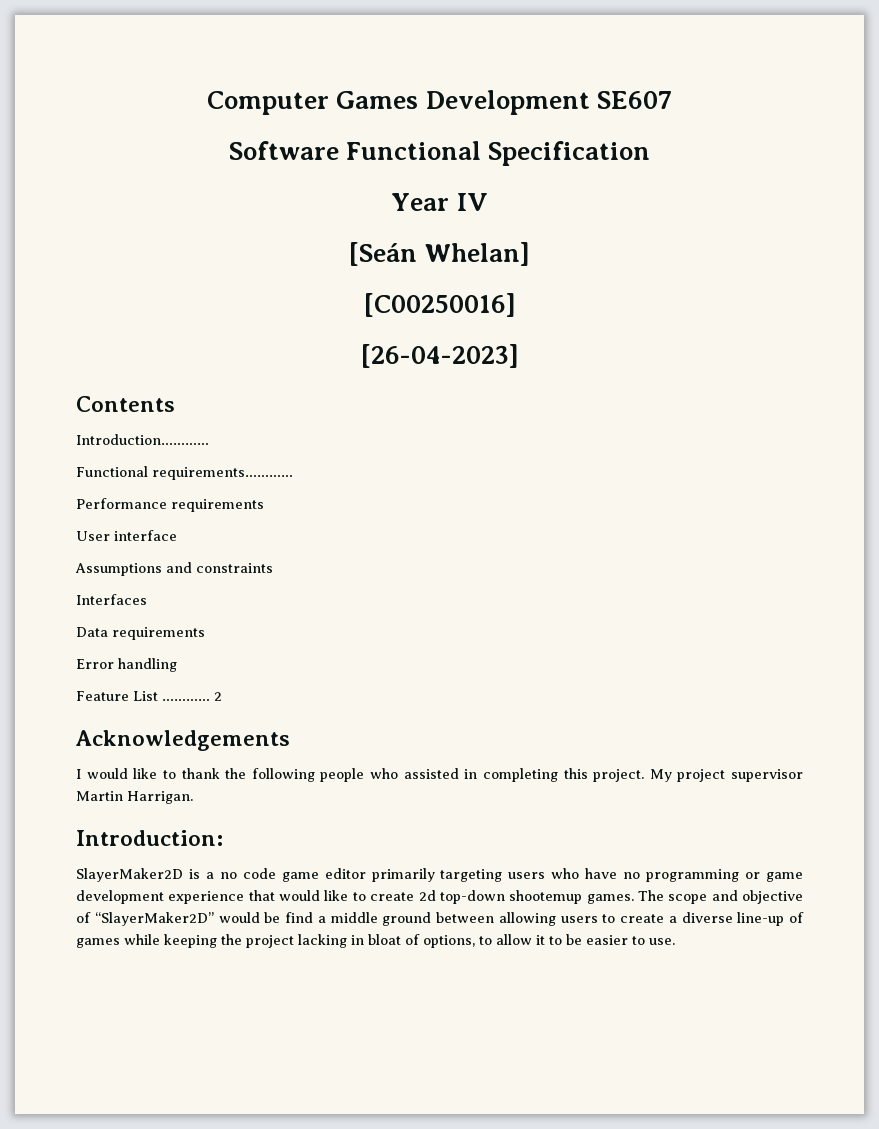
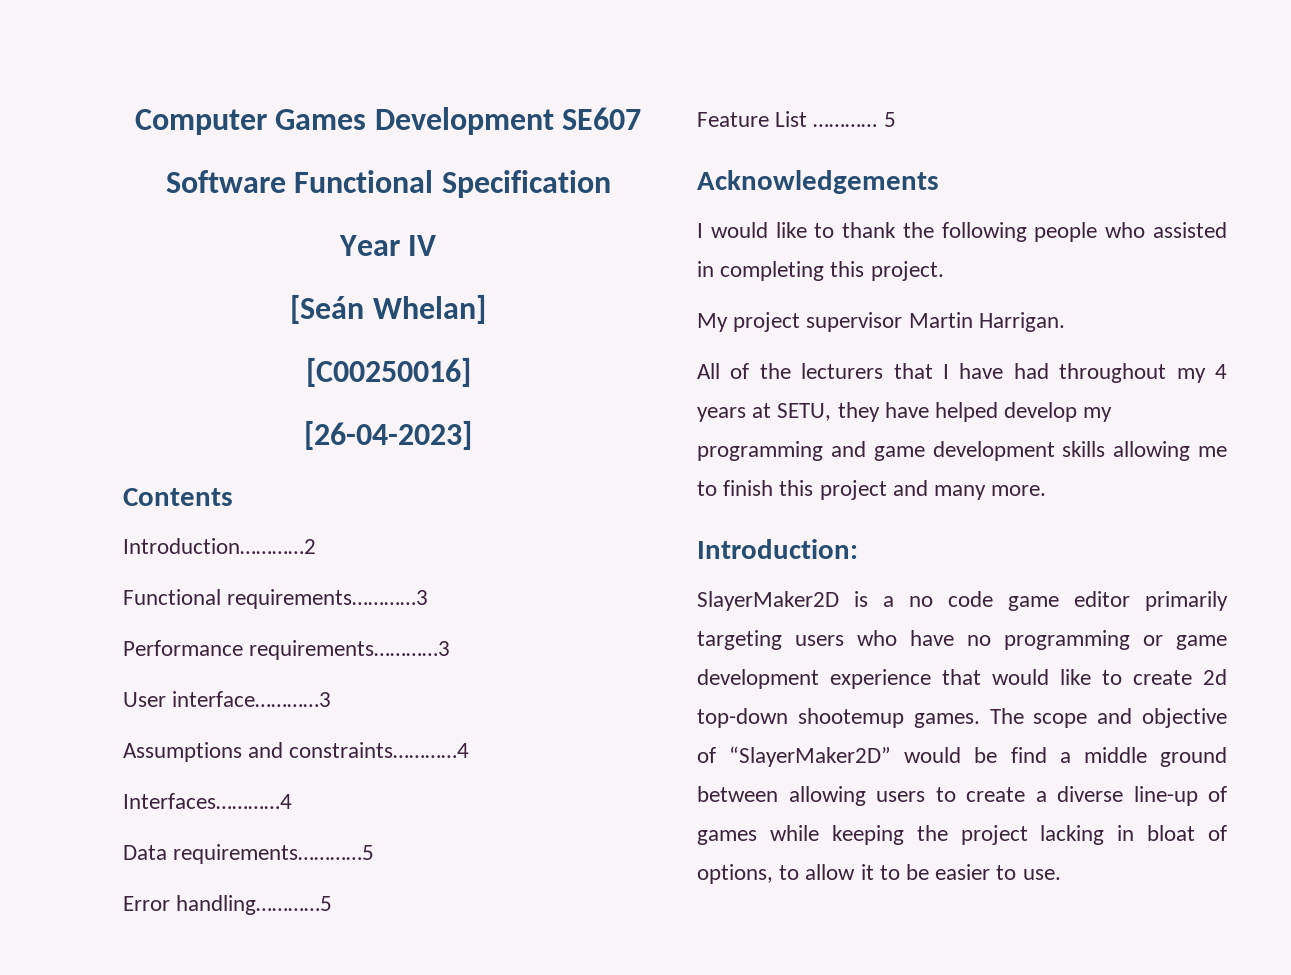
[76,434,209,445] [76,466,293,480] Introduction………… // Functional requirements………… -> [123,538,316,554] [123,589,429,609] Introduction…………2 // Functional requirements…………3
[171,499,264,512] requirements -> [249,640,451,660] requirements…………3
[114,530,177,541] interface -> [172,691,332,707] interface…………3
[196,563,273,573] [76,594,147,605] constraints // Interfaces -> [289,742,470,758] [123,793,292,809] constraints…………4 // Interfaces…………4
[112,627,205,640] requirements -> [173,844,375,864] requirements…………5
[118,658,177,672] handling -> [176,895,333,915] handling…………5
[214,692,222,701] 2 -> [883,112,896,127] 5
(645, 775) none -> (944, 271) //
(193, 797) none -> [697,363,1227,383] [697,402,1113,422] [697,441,1227,461] [697,480,1047,500] // All of the lecturers that I have had throughout my 4 years at SETU, they have helped develop my programming and game development skills allowing me to finish this project and many more.

